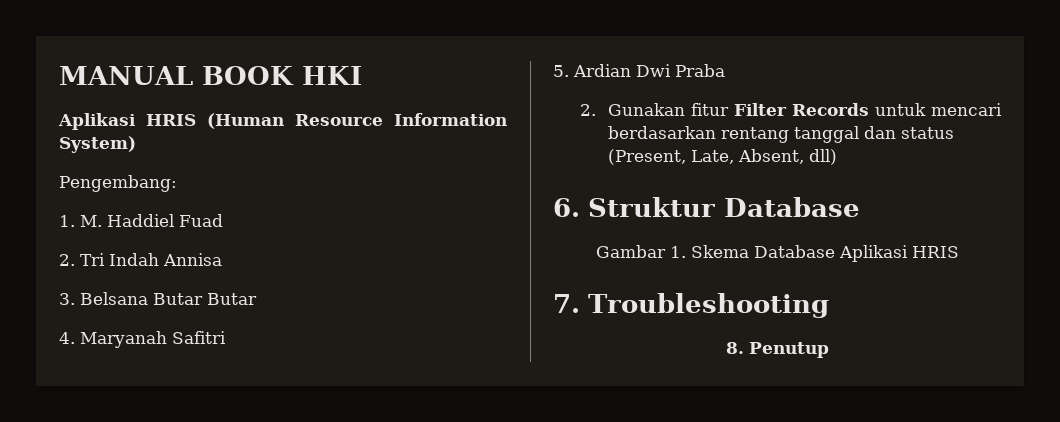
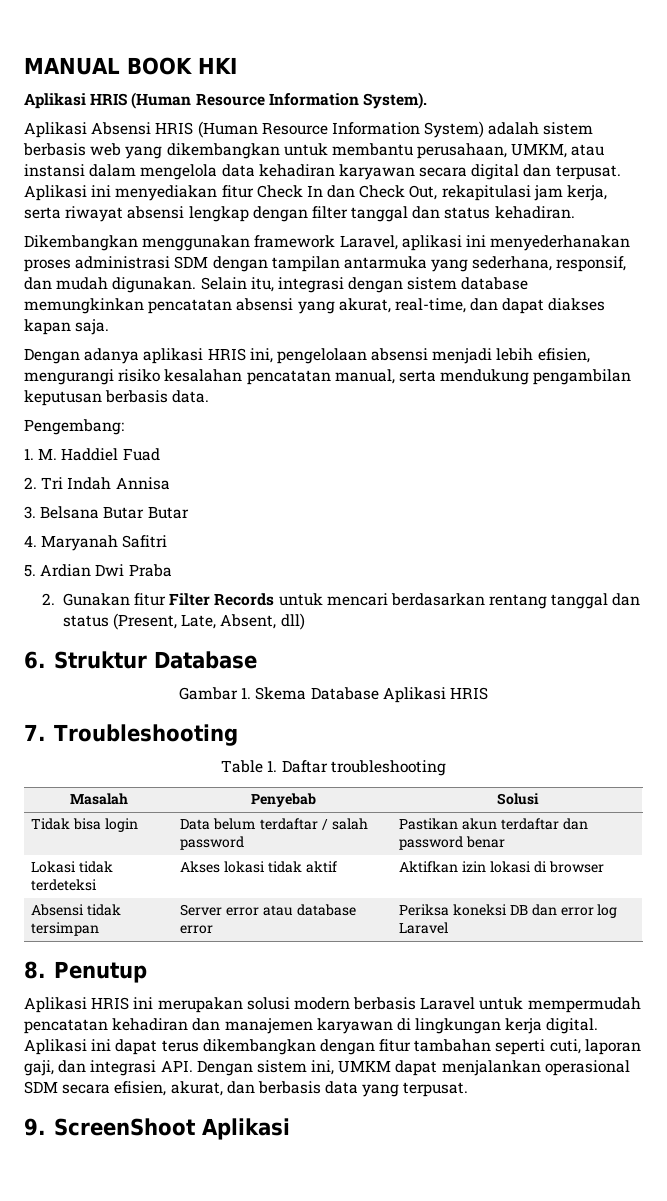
[59,136,136,153] System) -> [362,92,427,109] [24,121,594,138] [23,143,605,159] [24,164,621,180] [24,185,608,201] [24,206,575,222] [24,235,631,251] [24,256,627,272] [24,277,529,293] [24,298,606,314] [24,319,110,335] [24,348,590,364] [24,369,632,385] [24,390,210,406] System). // Aplikasi Absensi HRIS (Human Resource Information System) adalah sistem berbasis web yang dikembangkan untuk membantu perusahaan, UMKM, atau instansi dalam mengelola data kehadiran karyawan secara digital dan terpusat. Aplikasi ini menyediakan fitur Check In dan Check Out, rekapitulasi jam kerja, serta riwayat absensi lengkap dengan filter tanggal dan status kehadiran. // Dikembangkan menggunakan framework Laravel, aplikasi ini menyederhanakan proses administrasi SDM dengan tampilan antarmuka yang sederhana, responsif, dan mudah digunakan. Selain itu, integrasi dengan sistem database memungkinkan pencatatan absensi yang akurat, real-time, dan dapat diakses kapan saja. // Dengan adanya aplikasi HRIS ini, pengelolaan absensi menjadi lebih efisien, mengurangi risiko kesalahan pencatatan manual, serta mendukung pengambilan keputusan berbasis data.
[725,342,829,358] 8. Penutup -> [221,760,446,776] [70,793,128,805] [250,793,316,807] [496,793,539,805] [31,818,138,832] [180,818,368,830] [180,836,245,850] [399,818,588,830] [399,836,506,850] [31,861,114,873] [31,879,98,891] [180,861,337,873] [399,861,604,873] [31,904,122,916] [31,922,100,936] [180,904,356,916] [180,925,214,934] [399,904,618,918] [399,922,449,934] [24,961,147,983] [24,997,641,1013] [24,1018,599,1034] [24,1039,641,1055] [24,1060,630,1076] [24,1081,469,1097] [24,1118,290,1140] Table 1. Daftar troubleshooting // Masalah | Penyebab | Solusi // Tidak bisa login | Data belum terdaftar / salah password | Pastikan akun terdaftar dan password benar // Lokasi tidak terdeteksi | Akses lokasi tidak aktif | Aktifkan izin lokasi di browser // Absensi tidak tersimpan | Server error atau database error | Periksa koneksi DB dan error log Laravel // 8. Penutup // Aplikasi HRIS ini merupakan solusi modern berbasis Laravel untuk mempermudah pencatatan kehadiran dan manajemen karyawan di lingkungan kerja digital. Aplikasi ini dapat terus dikembangkan dengan fitur tambahan seperti cuti, laporan gaji, dan integrasi API. Dengan sistem ini, UMKM dapat menjalankan operasional SDM secara efisien, akurat, dan berbasis data yang terpusat. // 9. ScreenShoot Aplikasi

